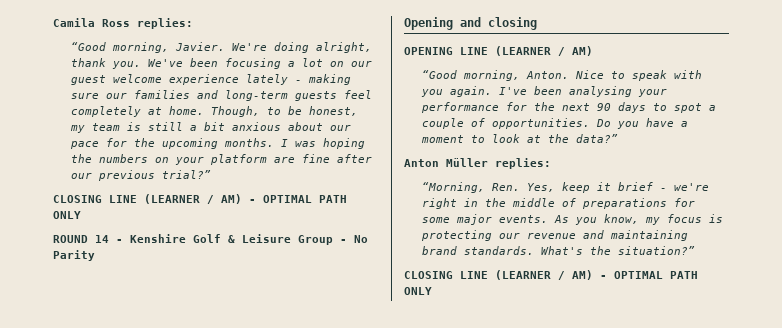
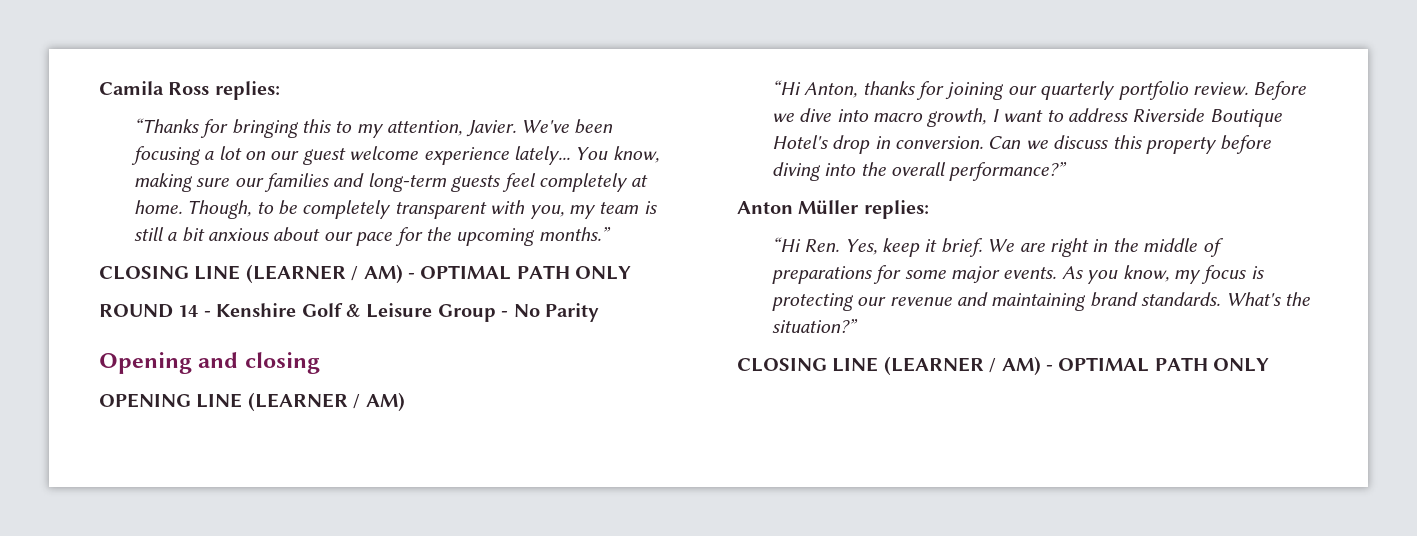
[70,42,372,53] [70,58,141,69] “Good morning, Javier. We're doing alright, thank you. -> [133,118,516,138] “Thanks for bringing this to my attention, Javier.
[245,74,302,85] lately - -> [514,146,659,165] lately... You know,
[308,106,358,116] honest, -> [302,200,564,219] completely transparent with you,
[223,138,365,149] [70,154,372,165] [70,170,211,181] months. I was hoping the numbers on your platform are fine after our previous trial?” -> [538,226,611,241] months.”
[421,70,702,81] [420,86,667,97] [420,102,716,113] [421,118,688,129] [420,134,618,143] “Good morning, Anton. Nice to speak with you again. I've been analysing your performance for the next 90 days to spot a couple of opportunities. Do you have a moment to look at the data?” -> [771,80,1307,100] [771,108,1282,127] [771,135,1272,154] [771,161,1068,181] “Hi Anton, thanks for joining our quarterly portfolio review. Before we dive into macro growth, I want to address Riverside Boutique Hotel's drop in conversion. Can we discuss this property before diving into the overall performance?”
[421,182,485,193] “Morning, -> [771,237,801,252] “Hi
[617,182,709,191] brief - we're -> [940,238,1045,257] brief. We are

